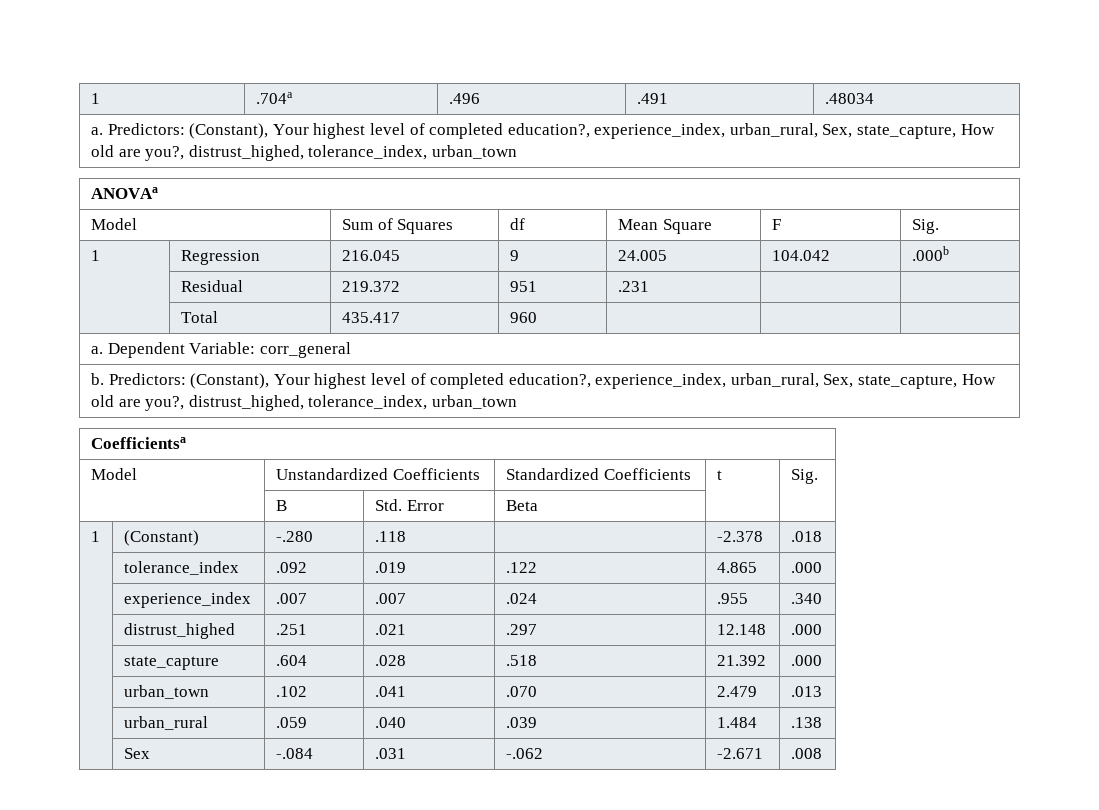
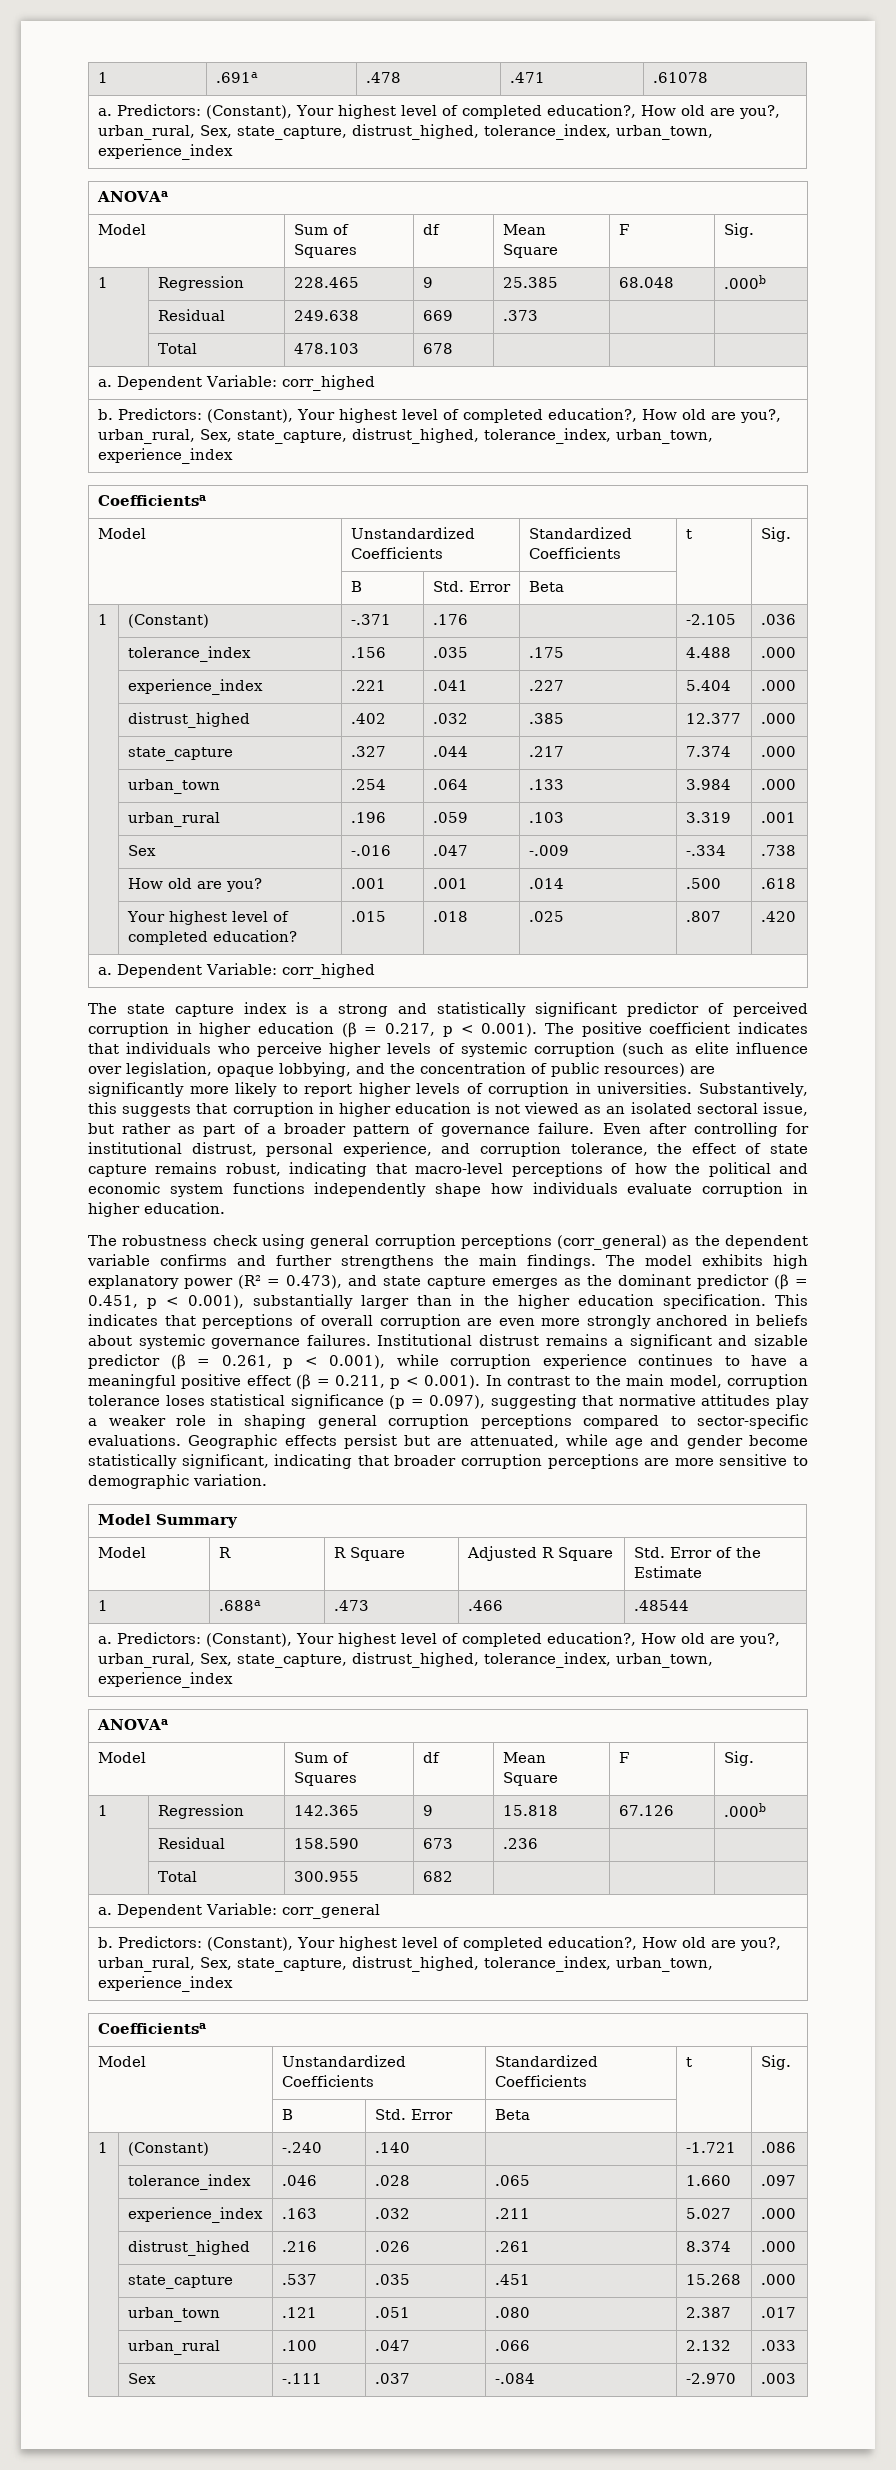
[90,93,100,104] [255,92,293,104] [448,93,480,104] [636,93,668,104] [824,93,874,104] [90,123,995,139] [90,145,517,161] 1 | .704a | .496 | .491 | .48034 // a. Predictors: (Constant), Your highest level of completed education?, experience_index, urban_rural, Sex, state_capture, How old are you?, distrust_highed, tolerance_index, urban_town -> [97,72,108,83] [215,72,258,83] [365,72,401,83] [509,72,545,83] [652,72,708,83] [97,104,780,119] [97,124,713,140] [97,144,233,160] 1 | .691a | .478 | .471 | .61078 // a. Predictors: (Constant), Your highest level of completed education?, How old are you?, urban_rural, Sex, state_capture, distrust_highed, tolerance_index, urban_town, experience_index
[341,250,400,261] [509,250,519,261] [617,250,667,261] [771,250,830,261] [911,246,949,261] [180,280,243,292] [341,281,400,292] [509,281,537,292] [617,281,649,292] [180,311,218,323] [341,312,400,323] [509,312,537,323] [90,342,351,358] [90,373,996,389] [90,395,517,411] 216.045 | 9 | 24.005 | 104.042 | .000b // | Residual | 219.372 | 951 | .231 | | // | Total | 435.417 | 960 | | | // a. Dependent Variable: corr_general // b. Predictors: (Constant), Your highest level of completed education?, experience_index, urban_rural, Sex, state_capture, How old are you?, distrust_highed, tolerance_index, urban_town -> [293,277,359,288] [422,277,433,288] [502,277,558,288] [618,277,674,288] [723,275,766,289] [157,309,225,321] [293,310,359,321] [422,310,453,321] [502,310,538,321] [157,343,197,354] [293,343,359,354] [422,343,453,354] [97,375,375,391] [97,408,781,423] [97,428,713,444] [97,448,233,464] 228.465 | 9 | 25.385 | 68.048 | .000b // | Residual | 249.638 | 669 | .373 | | // | Total | 478.103 | 678 | | | // a. Dependent Variable: corr_highed // b. Predictors: (Constant), Your highest level of completed education?, How old are you?, urban_rural, Sex, state_capture, distrust_highed, tolerance_index, urban_town, experience_index
[275,531,313,542] [374,531,406,542] [716,531,763,542] [790,531,822,542] [123,561,239,575] [275,562,307,573] [374,562,406,573] [505,562,537,573] [716,562,757,573] [790,562,822,573] [123,592,251,608] [275,593,307,604] [374,593,406,604] [505,593,537,604] [716,593,748,604] [790,593,822,604] [123,623,235,639] [275,624,307,635] [374,624,406,635] [505,624,537,635] [716,624,766,635] [790,624,822,635] [123,656,219,670] [275,655,307,666] [374,655,406,666] [505,655,537,666] [716,655,766,666] [790,655,822,666] [123,685,209,699] [275,686,307,697] [374,686,406,697] [505,686,537,697] [716,686,757,697] [790,686,822,697] [123,716,208,730] -.280 | .118 | | -2.378 | .018 // | tolerance_index | .092 | .019 | .122 | 4.865 | .000 // | experience_index | .007 | .007 | .024 | .955 | .340 // | distrust_highed | .251 | .021 | .297 | 12.148 | .000 // | state_capture | .604 | .028 | .518 | 21.392 | .000 // | urban_town | .102 | .041 | .070 | 2.479 | .013 // | urban_rural -> [350,614,391,625] [432,614,468,625] [685,614,736,625] [760,614,796,625] [127,646,251,662] [350,647,386,658] [432,647,468,658] [528,647,564,658] [685,647,731,658] [760,647,796,658] [127,679,263,695] [350,680,386,691] [432,680,468,691] [528,680,564,691] [685,680,731,691] [760,680,796,691] [127,712,250,728] [350,713,386,724] [432,713,468,724] [528,713,564,724] [685,713,741,724] [760,713,796,724] [127,747,233,761] [350,746,386,757] [432,746,468,757] [528,746,564,757] [685,746,731,757] [760,746,796,757] [127,779,220,794] [350,779,386,790] [432,779,468,790] [528,779,564,790] [685,779,731,790] [760,779,796,790] [127,812,220,827] [350,812,386,823] -.371 | .176 | | -2.105 | .036 // | tolerance_index | .156 | .035 | .175 | 4.488 | .000 // | experience_index | .221 | .041 | .227 | 5.404 | .000 // | distrust_highed | .402 | .032 | .385 | 12.377 | .000 // | state_capture | .327 | .044 | .217 | 7.374 | .000 // | urban_town | .254 | .064 | .133 | 3.984 | .000 // | urban_rural | .196
[374,717,406,728] [505,717,537,728] [716,717,757,728] [790,717,822,728] [123,748,150,759] [275,748,313,759] [374,748,406,759] [505,748,543,759] [716,748,763,759] [790,748,822,759] .040 | .039 | 1.484 | .138 // | Sex | -.084 | .031 | -.062 | -2.671 | .008 -> [528,812,564,823] [685,812,731,823] [760,812,796,823] [127,845,156,856] [350,845,391,856] [432,845,468,856] [528,845,569,856] [685,845,726,856] [760,845,796,856] [127,878,262,892] [350,878,386,889] [432,878,468,889] [528,878,564,889] [685,878,721,889] [760,878,796,889] [126,910,289,925] [127,930,297,945] [350,911,386,922] [432,911,468,922] [528,911,564,922] [685,911,721,922] [760,911,796,922] [97,963,375,979] [88,1002,808,1017] [88,1022,808,1038] [88,1042,809,1057] [88,1062,715,1077] [88,1082,809,1097] [88,1102,808,1117] [88,1122,809,1137] [88,1142,809,1157] [88,1162,809,1177] [88,1182,809,1197] [88,1202,225,1217] [88,1234,808,1250] [87,1254,808,1269] [88,1274,808,1290] [88,1294,808,1309] [88,1314,808,1329] [88,1334,809,1349] [88,1354,809,1370] [88,1374,808,1390] [88,1394,809,1409] [88,1414,808,1429] [88,1434,808,1449] [88,1454,809,1469] [88,1474,267,1489] [97,1514,238,1528] [97,1547,146,1558] [218,1547,231,1558] [333,1547,405,1561] [466,1546,613,1561] [633,1547,761,1558] [633,1566,702,1578] [97,1600,108,1611] [218,1600,261,1611] [333,1600,369,1611] [467,1600,503,1611] [633,1600,689,1611] [97,1632,780,1647] [97,1652,713,1668] [97,1672,233,1688] [96,1719,168,1730] [97,1752,146,1763] [293,1752,349,1763] [293,1772,357,1786] [422,1752,440,1763] [502,1752,546,1763] [502,1772,558,1786] [618,1752,629,1763] [723,1751,754,1766] [97,1805,108,1816] [157,1804,244,1819] [293,1805,359,1816] [422,1805,433,1816] [502,1805,558,1816] [618,1805,674,1816] [723,1803,766,1817] [157,1837,225,1849] [293,1838,359,1849] [422,1838,453,1849] [502,1838,538,1849] [157,1871,197,1882] [293,1871,359,1882] [422,1871,453,1882] [97,1903,380,1919] [97,1936,781,1951] [97,1956,713,1972] [97,1976,233,1992] [97,2023,206,2034] [97,2056,146,2067] [281,2055,406,2067] [281,2075,374,2087] [494,2055,598,2067] [494,2075,587,2087] [685,2057,692,2067] [760,2055,791,2070] [281,2109,293,2120] [374,2109,453,2120] [494,2109,530,2120] [97,2142,108,2153] [127,2142,209,2156] [281,2142,322,2153] [374,2142,410,2153] [685,2142,736,2153] [760,2142,796,2153] [127,2174,251,2190] [281,2175,317,2186] [374,2175,410,2186] [494,2175,530,2186] [685,2175,731,2186] [760,2175,796,2186] [127,2207,263,2223] [281,2208,317,2219] [374,2208,410,2219] [494,2208,530,2219] [685,2208,731,2219] [760,2208,796,2219] [127,2240,250,2256] [281,2241,317,2252] [374,2241,410,2252] [494,2241,530,2252] [685,2241,731,2252] [760,2241,796,2252] [127,2275,233,2289] [281,2274,317,2285] [374,2274,410,2285] [494,2274,530,2285] [685,2274,741,2285] [760,2274,796,2285] [127,2307,220,2322] [281,2307,317,2318] [374,2307,410,2318] [494,2307,530,2318] [685,2307,731,2318] [760,2307,796,2318] [127,2340,220,2355] [281,2340,317,2351] [374,2340,410,2351] [494,2340,530,2351] [685,2340,731,2351] [760,2340,796,2351] [127,2373,156,2384] [281,2373,322,2384] [374,2373,410,2384] [494,2373,535,2384] [685,2373,736,2384] [760,2373,796,2384] .103 | 3.319 | .001 // | Sex | -.016 | .047 | -.009 | -.334 | .738 // | How old are you? | .001 | .001 | .014 | .500 | .618 // | Your highest level of completed education? | .015 | .018 | .025 | .807 | .420 // a. Dependent Variable: corr_highed // The state capture index is a strong and statistically significant predictor of perceived corruption in higher education (β = 0.217, p < 0.001). The positive coefficient indicates that individuals who perceive higher levels of systemic corruption (such as elite influence over legislation, opaque lobbying, and the concentration of public resources) are significantly more likely to report higher levels of corruption in universities. Substantively, this suggests that corruption in higher education is not viewed as an isolated sectoral issue, but rather as part of a broader pattern of governance failure. Even after controlling for institutional distrust, personal experience, and corruption tolerance, the effect of state capture remains robust, indicating that macro-level perceptions of how the political and economic system functions independently shape how individuals evaluate corruption in higher education. // The robustness check using general corruption perceptions (corr_general) as the dependent variable confirms and further strengthens the main findings. The model exhibits high explanatory power (R² = 0.473), and state capture emerges as the dominant predictor (β = 0.451, p < 0.001), substantially larger than in the higher education specification. This indicates that perceptions of overall corruption are even more strongly anchored in beliefs about systemic governance failures. Institutional distrust remains a significant and sizable predictor (β = 0.261, p < 0.001), while corruption experience continues to have a meaningful positive effect (β = 0.211, p < 0.001). In contrast to the main model, corruption tolerance loses statistical significance (p = 0.097), suggesting that normative attitudes play a weaker role in shaping general corruption perceptions compared to sector-specific evaluations. Geographic effects persist but are attenuated, while age and gender become statistically significant, indicating that broader corruption perceptions are more sensitive to demographic variation. // Model Summary // Model | R | R Square | Adjusted R Square | Std. Error of the Estimate // 1 | .688a | .473 | .466 | .48544 // a. Predictors: (Constant), Your highest level of completed education?, How old are you?, urban_rural, Sex, state_capture, distrust_highed, tolerance_index, urban_town, experience_index // ANOVAa // Model | Sum of Squares | df | Mean Square | F | Sig. // 1 | Regression | 142.365 | 9 | 15.818 | 67.126 | .000b // | Residual | 158.590 | 673 | .236 | | // | Total | 300.955 | 682 | | | // a. Dependent Variable: corr_general // b. Predictors: (Constant), Your highest level of completed education?, How old are you?, urban_rural, Sex, state_capture, distrust_highed, tolerance_index, urban_town, experience_index // Coefficientsa // Model | Unstandardized Coefficients | Standardized Coefficients | t | Sig. // | B | Std. Error | Beta | | // 1 | (Constant) | -.240 | .140 | | -1.721 | .086 // | tolerance_index | .046 | .028 | .065 | 1.660 | .097 // | experience_index | .163 | .032 | .211 | 5.027 | .000 // | distrust_highed | .216 | .026 | .261 | 8.374 | .000 // | state_capture | .537 | .035 | .451 | 15.268 | .000 // | urban_town | .121 | .051 | .080 | 2.387 | .017 // | urban_rural | .100 | .047 | .066 | 2.132 | .033 // | Sex | -.111 | .037 | -.084 | -2.970 | .003

